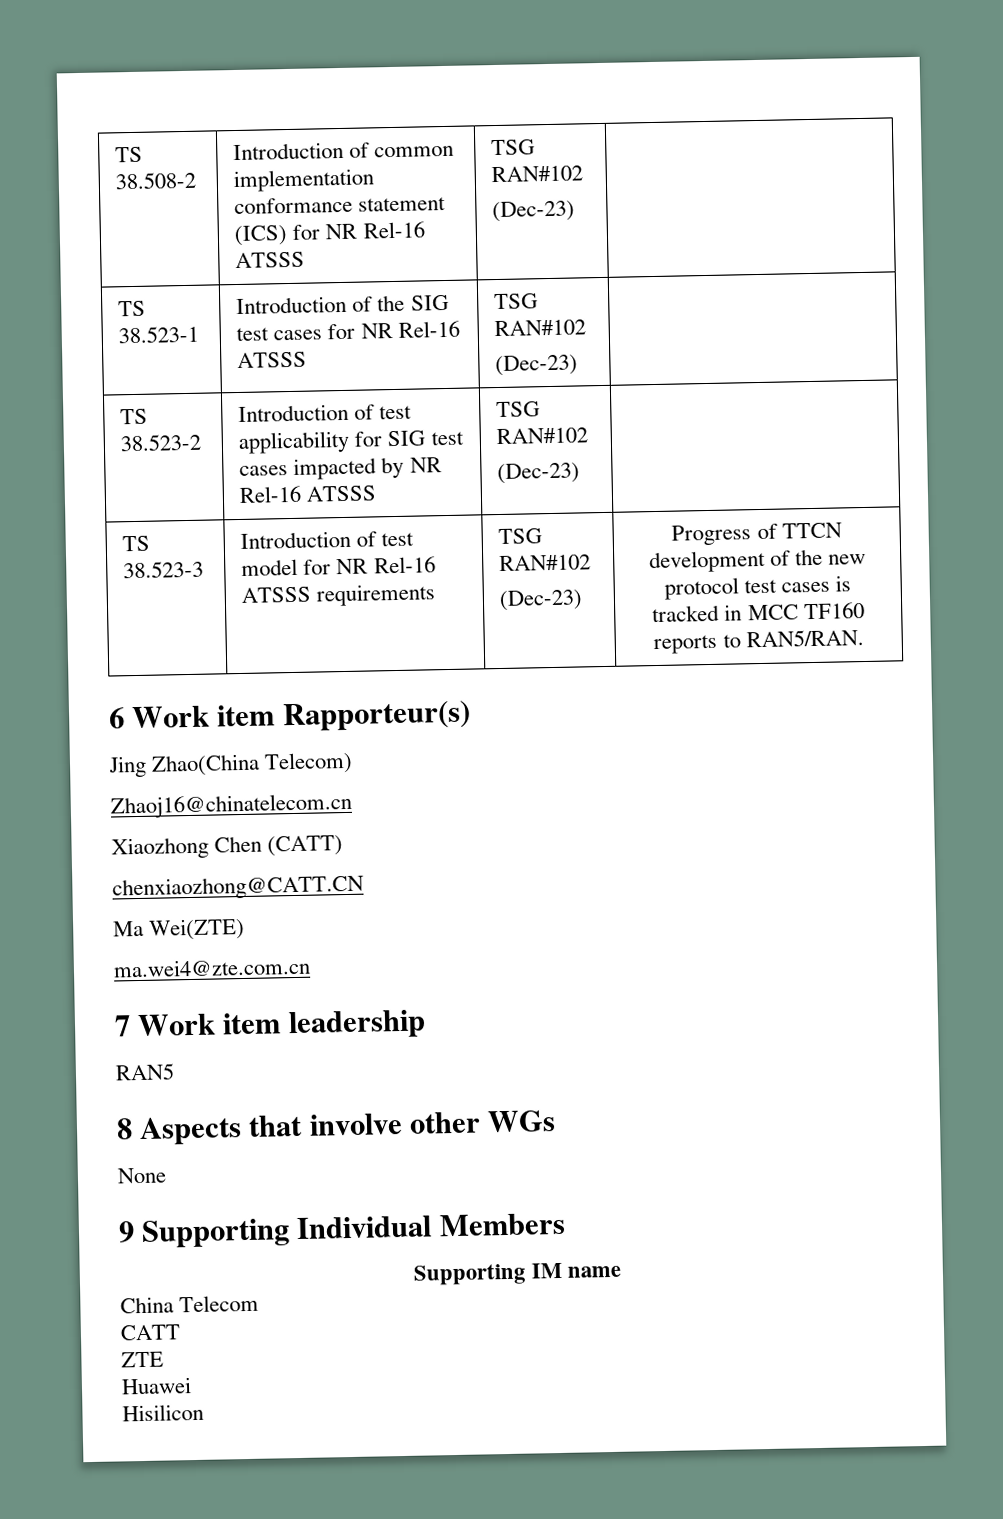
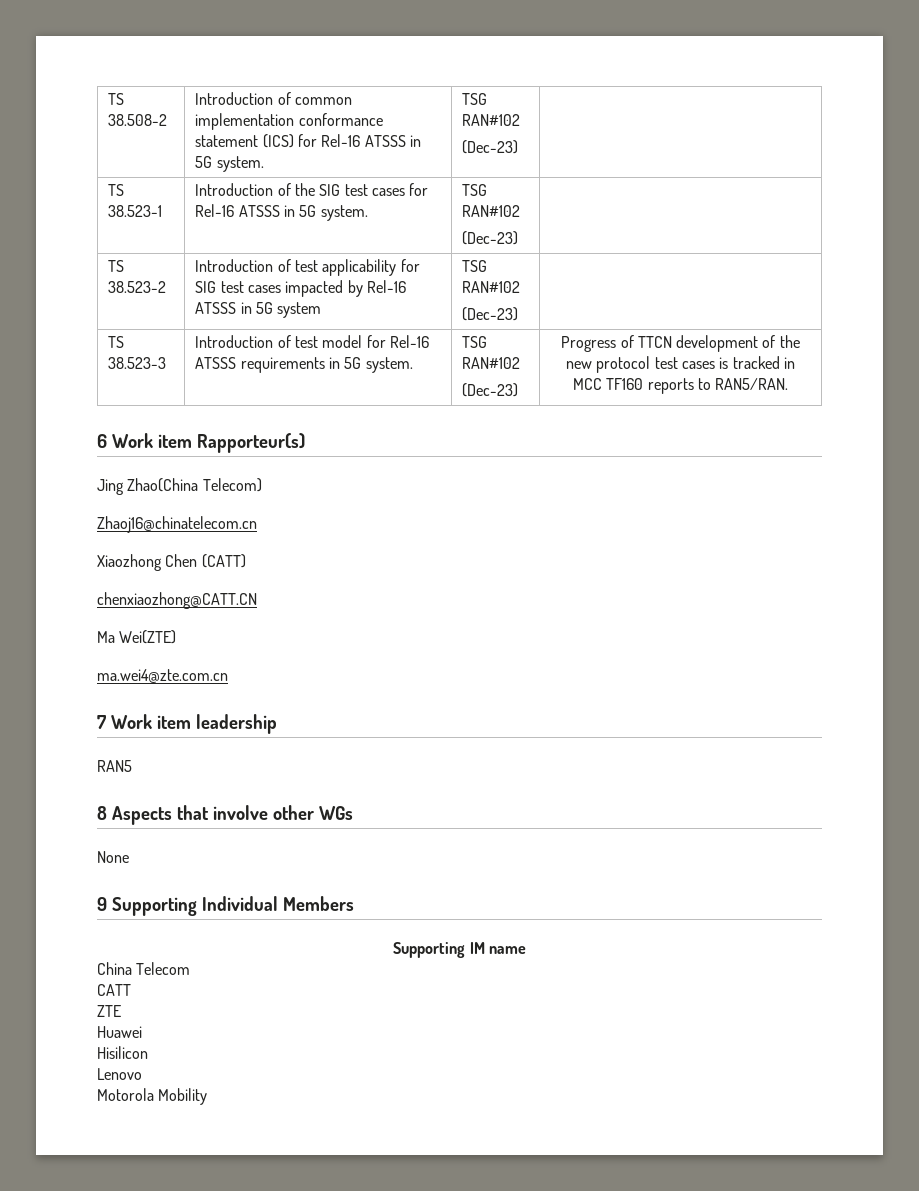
[325,221,425,240] [235,251,306,269] NR Rel-16 ATSSS -> [321,134,421,147] [195,156,264,172] Rel-16 ATSSS in 5G system.
[360,320,460,339] [237,351,308,368] NR Rel-16 ATSSS -> [195,204,368,221] Rel-16 ATSSS in 5G system.
[409,457,442,473] [239,485,378,503] NR Rel-16 ATSSS -> [366,280,406,293] [195,302,322,318] Rel-16 ATSSS in 5G system
[336,558,369,575] NR -> (386, 341) none
(437, 595) none -> [328,357,413,373] in 5G system.
(204, 1412) none -> [97,1068,142,1080] [97,1088,208,1105] // Lenovo // Motorola Mobility

